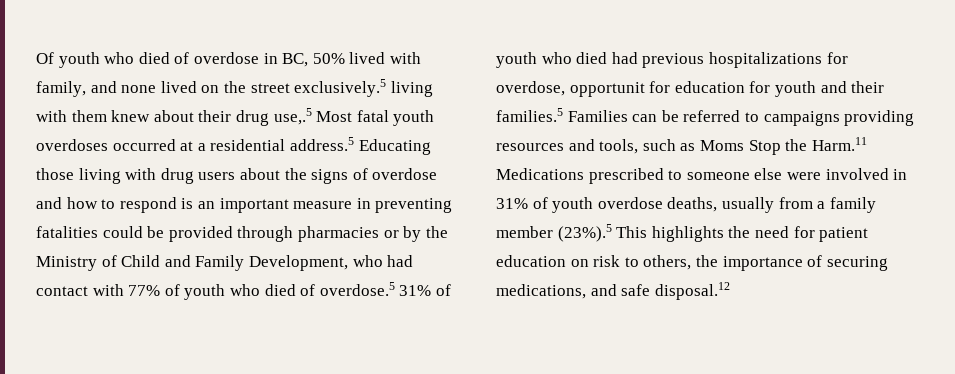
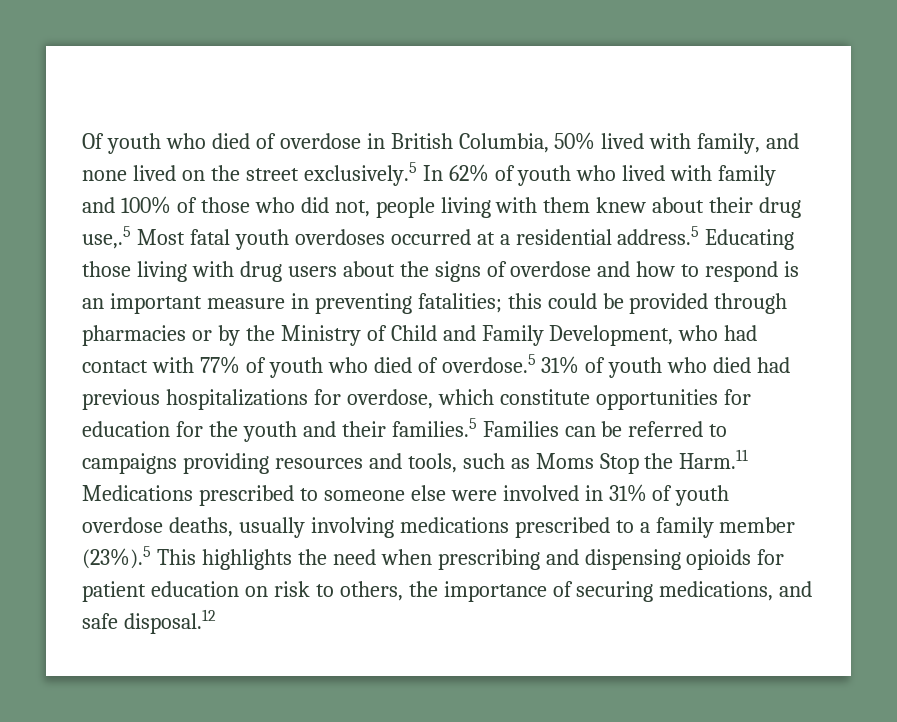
[282,53,309,67] BC, -> [390,133,549,153] British Columbia,
(387, 88) none -> [422,164,777,186] [82,196,435,218] In 62% of youth who lived with family and 100% of those who did not, people
[36,226,98,238] fatalities -> [417,293,542,313] fatalities; this
[569,82,645,97] opportunit -> [437,389,718,410] which constitute opportunities
(771, 87) none -> [208,421,238,437] the
[778,197,813,209] from -> [310,517,634,538] involving medications prescribed to
(789, 232) none -> [380,549,752,570] when prescribing and dispensing opioids

